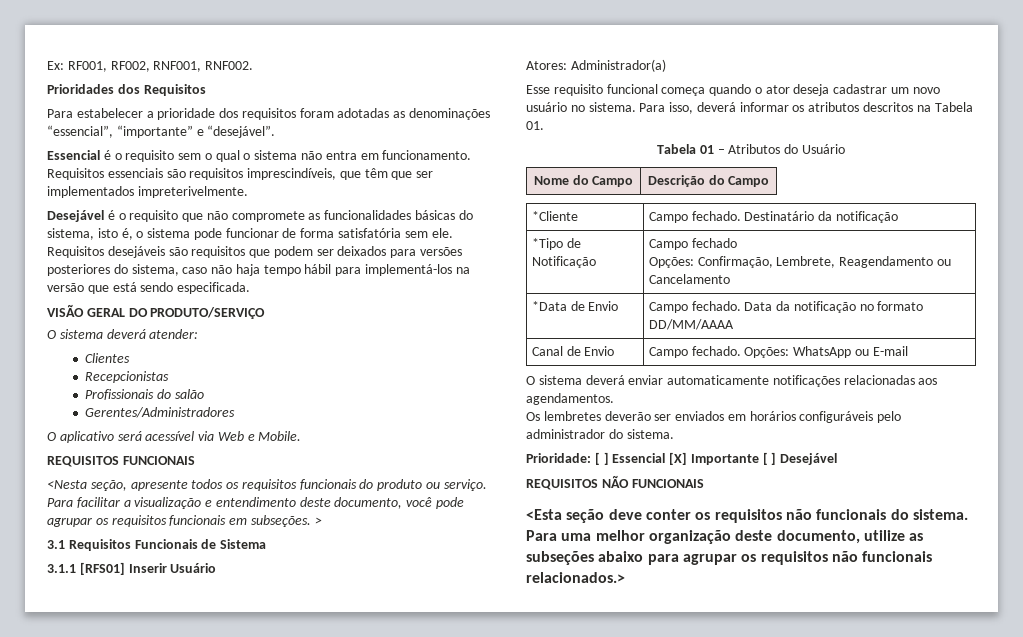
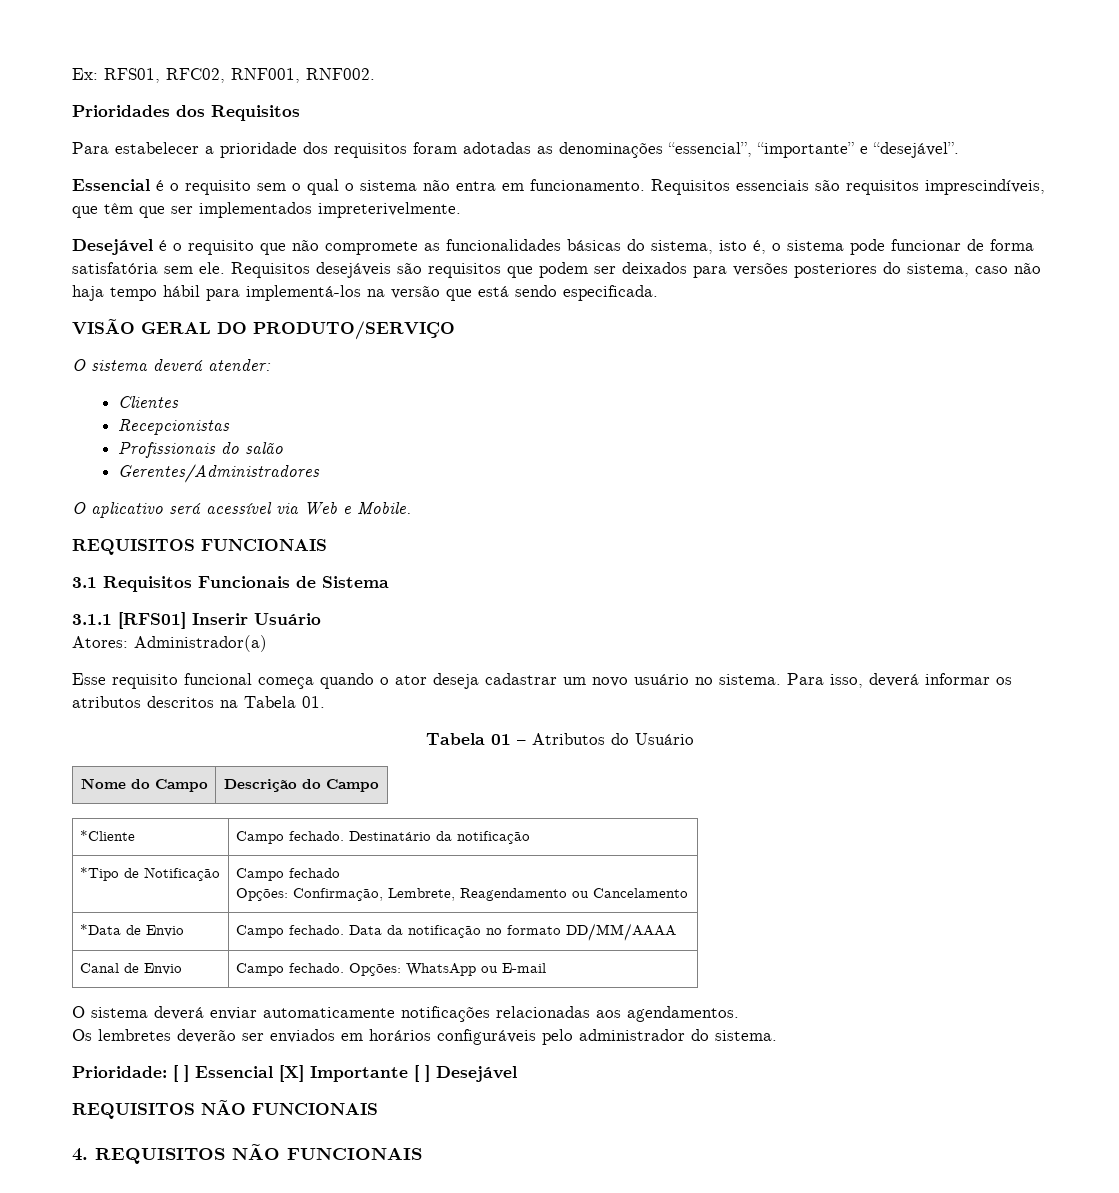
[67,61,150,72] RF001, RF002, -> [104,68,225,83] RFS01, RFC02,
[47,479,487,491] [47,497,465,509] [47,515,322,527] // <Nesta seção, apresente todos os requisitos funcionais do produto ou serviço. Para facilitar a visualização e entendimento deste documento, você pode agrupar os requisitos funcionais em subseções. > -> (327, 545) none
[526,509,968,523] [526,530,924,544] [526,551,933,565] [526,572,625,583] <Esta seção deve conter os requisitos não funcionais do sistema. Para uma melhor organização deste documento, utilize as subseções abaixo para agrupar os requisitos não funcionais relacionados.> -> [72,1144,422,1164] 4. REQUISITOS NÃO FUNCIONAIS

